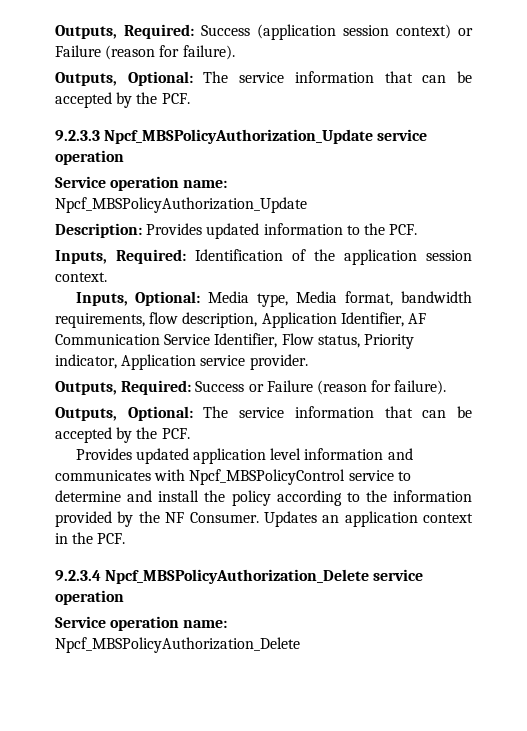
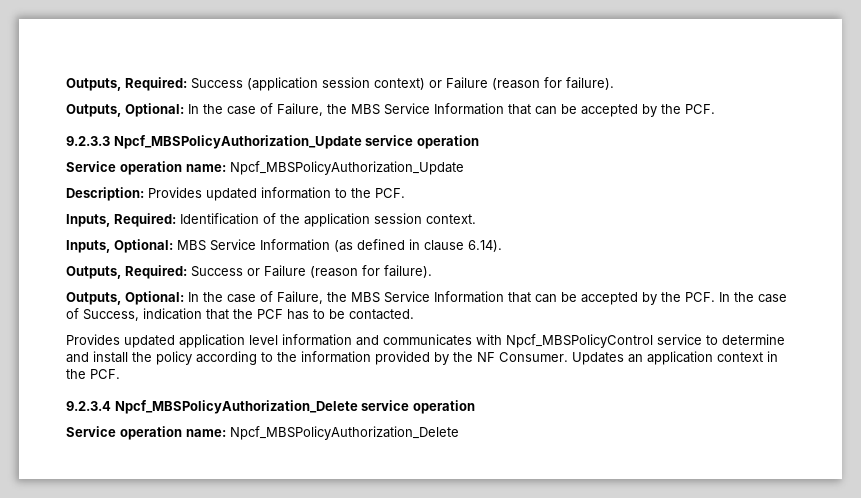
[203,71,374,83] The service information -> [188,103,504,116] In the case of Failure, the MBS Service Information
[208,291,472,307] [55,312,426,328] [55,333,414,349] [55,354,308,370] Media type, Media format, bandwidth requirements, flow description, Application Identifier, AF Communication Service Identifier, Flow status, Priority indicator, Application service provider. -> [177,239,502,252] MBS Service Information (as defined in clause 6.14).
[203,406,473,418] [55,427,190,443] The service information that can be accepted by the PCF. -> [188,291,787,305] [66,308,414,321] In the case of Failure, the MBS Service Information that can be accepted by the PCF. In the case of Success, indication that the PCF has to be contacted.

